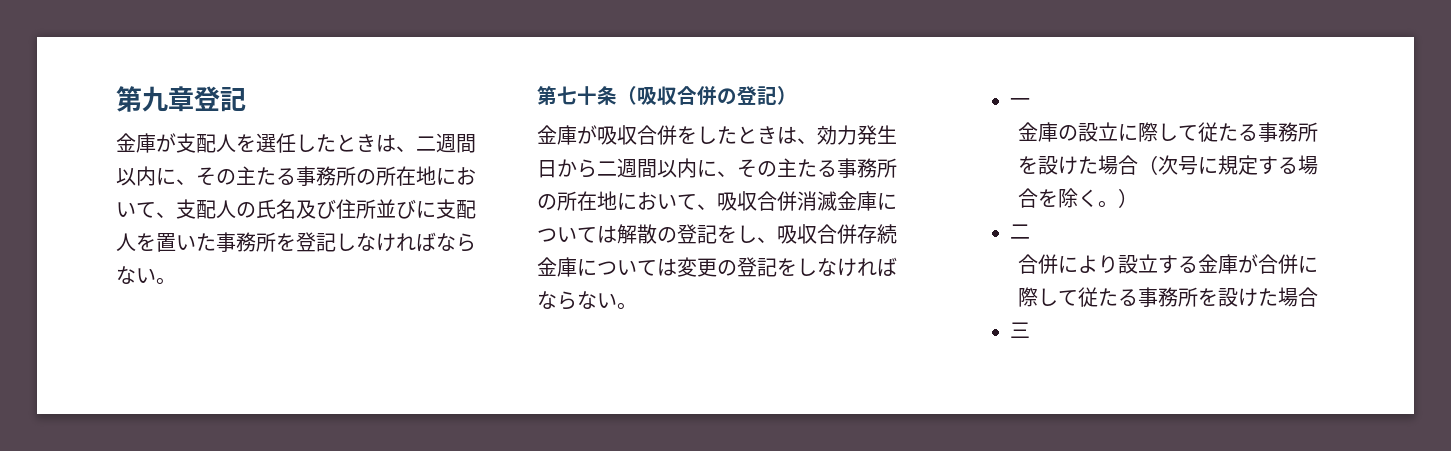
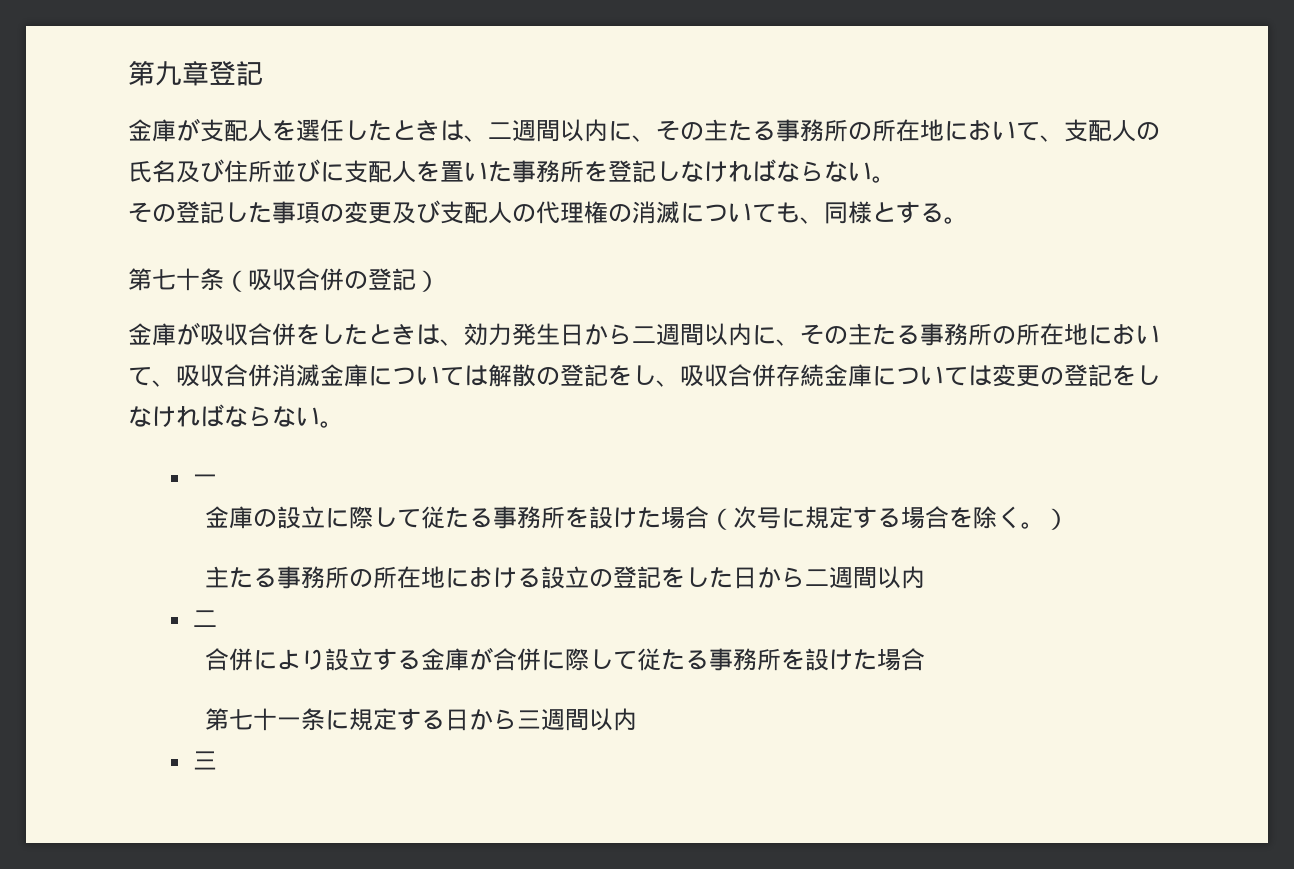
(176, 281) none -> [128,200,968,224] // その登記した事項の変更及び支配人の代理権の消滅についても、同様とする。
(1138, 198) none -> [205,566,926,589] // 主たる事務所の所在地における設立の登記をした日から二週間以内
(1318, 297) none -> [205,708,638,731] // 第七十一条に規定する日から三週間以内

